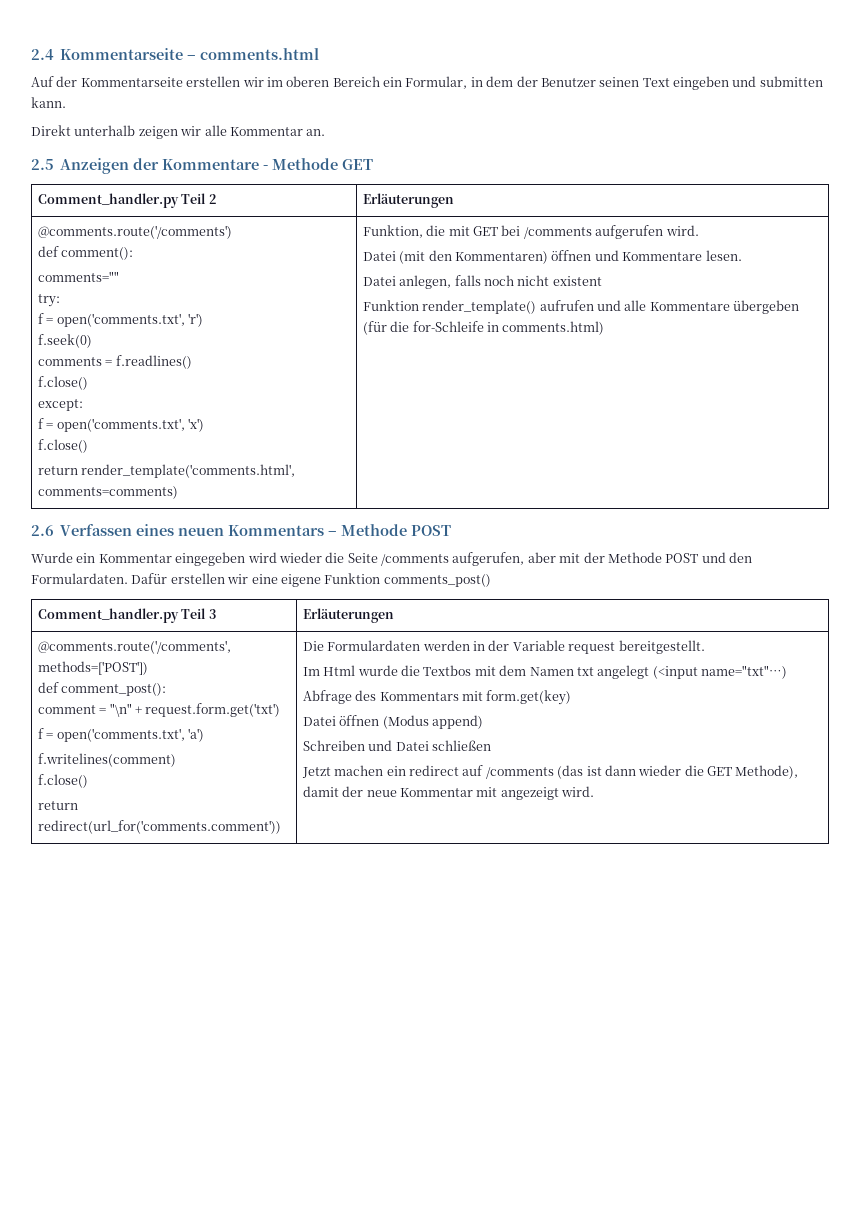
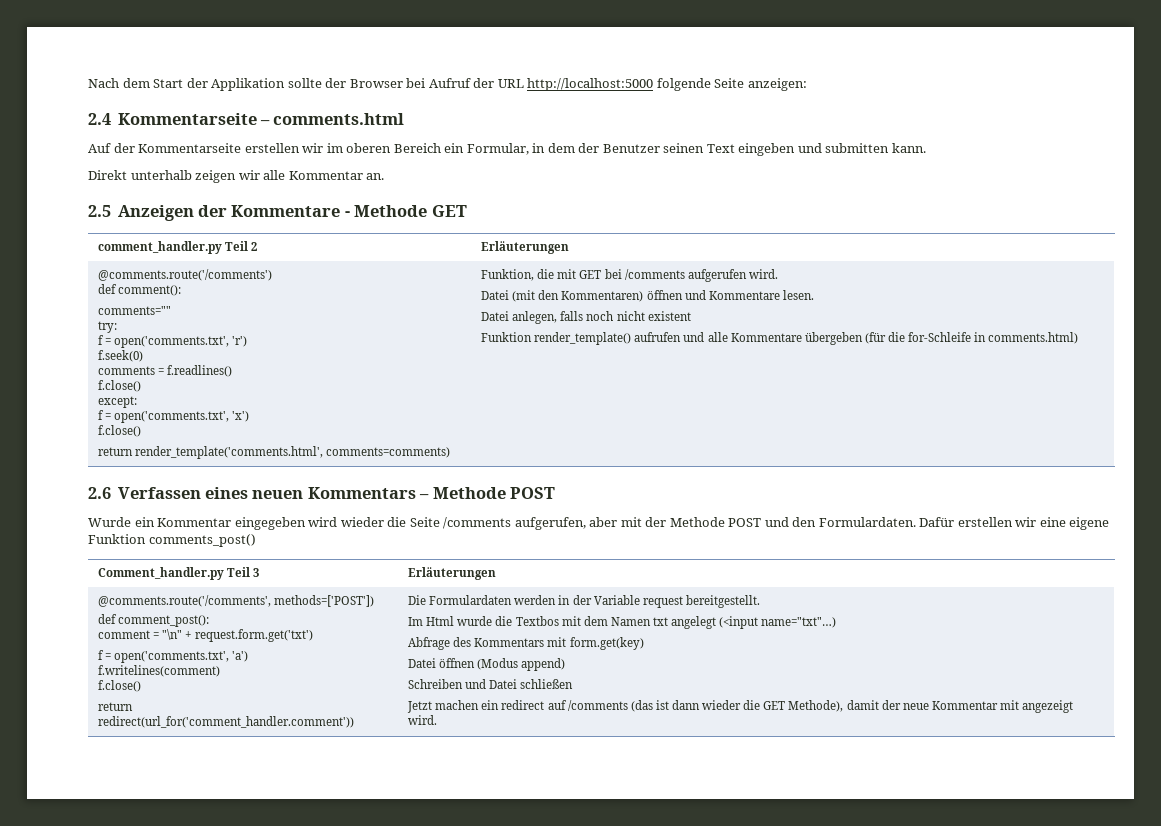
(31, 54) none -> [88,78,807,91] Nach dem Start der Applikation sollte der Browser bei Aufruf der URL http://localhost:5000 folgende Seite anzeigen: //
[37,193,179,208] Comment_handler.py -> [98,241,223,254] comment_handler.py
[37,820,281,834] redirect(url_for('comments.comment')) -> [98,716,355,728] redirect(url_for('comment_handler.comment'))

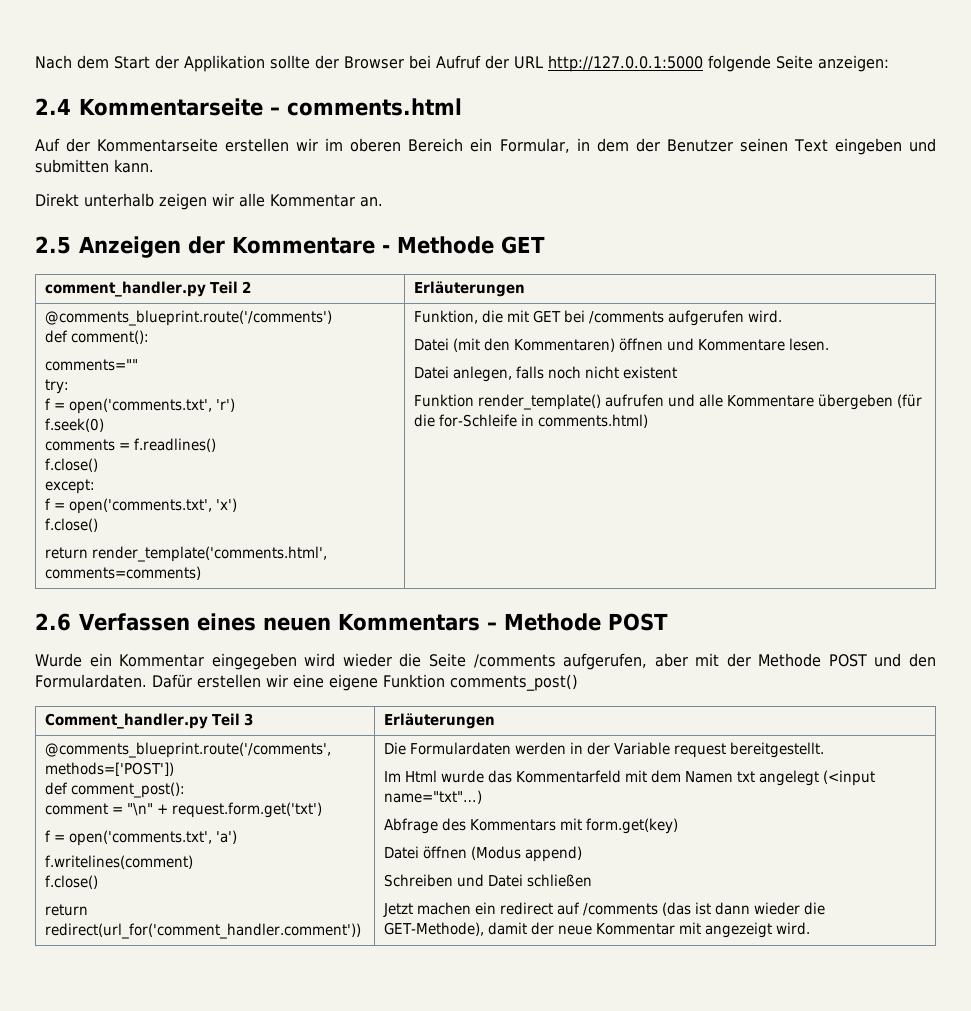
[527,78,654,91] http://localhost:5000 -> [548,55,703,72] http://127.0.0.1:5000
[98,269,273,281] @comments.route('/comments') -> [44,310,332,326] @comments_blueprint.route('/comments')
[98,595,272,607] @comments.route('/comments', -> [44,742,331,758] @comments_blueprint.route('/comments',
[495,616,559,626] die Textbos -> [487,770,621,783] das Kommentarfeld
[763,700,844,712] GET Methode), -> [383,922,484,936] GET-Methode),

